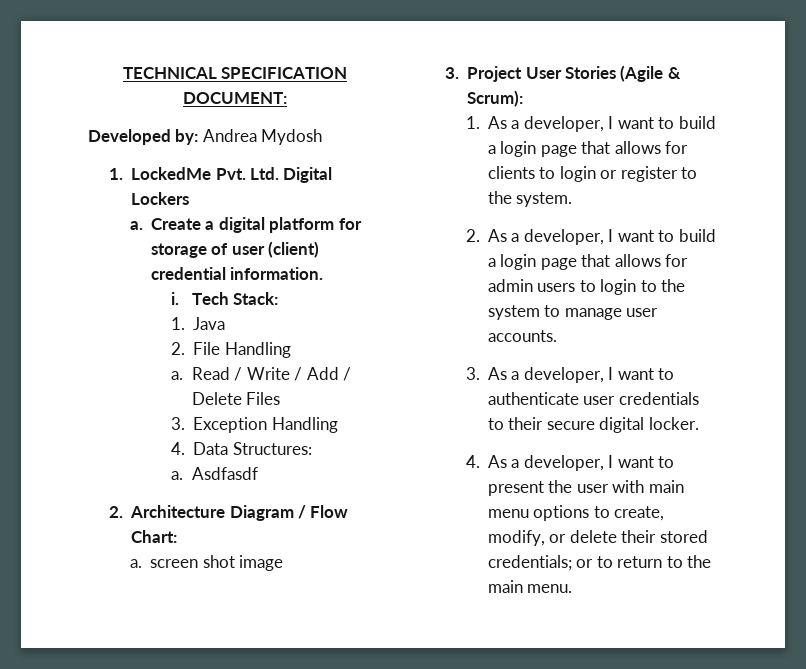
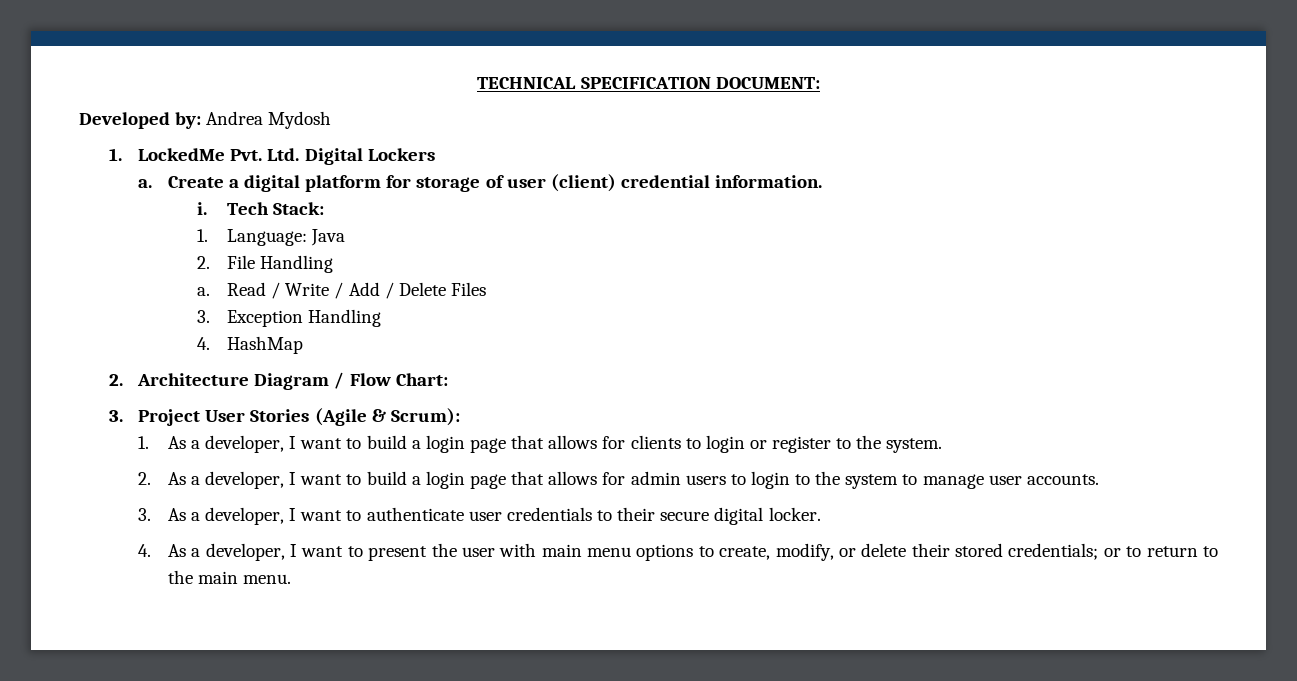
(186, 323) none -> [227,229,308,246] Language:
[193,442,312,455] [171,467,258,480] Data Structures: // a. Asdfasdf -> [227,336,304,354] HashMap
[129,555,284,571] // a. screen shot image -> (448, 379) none

